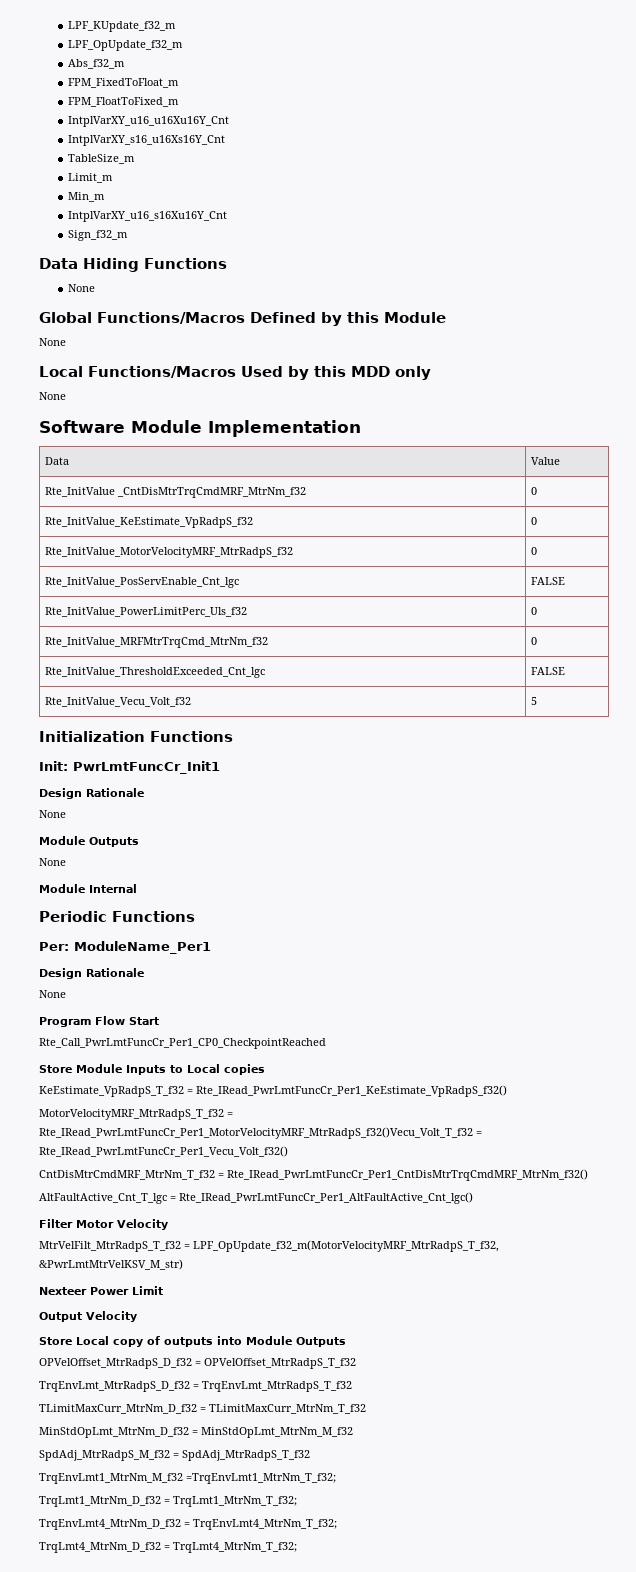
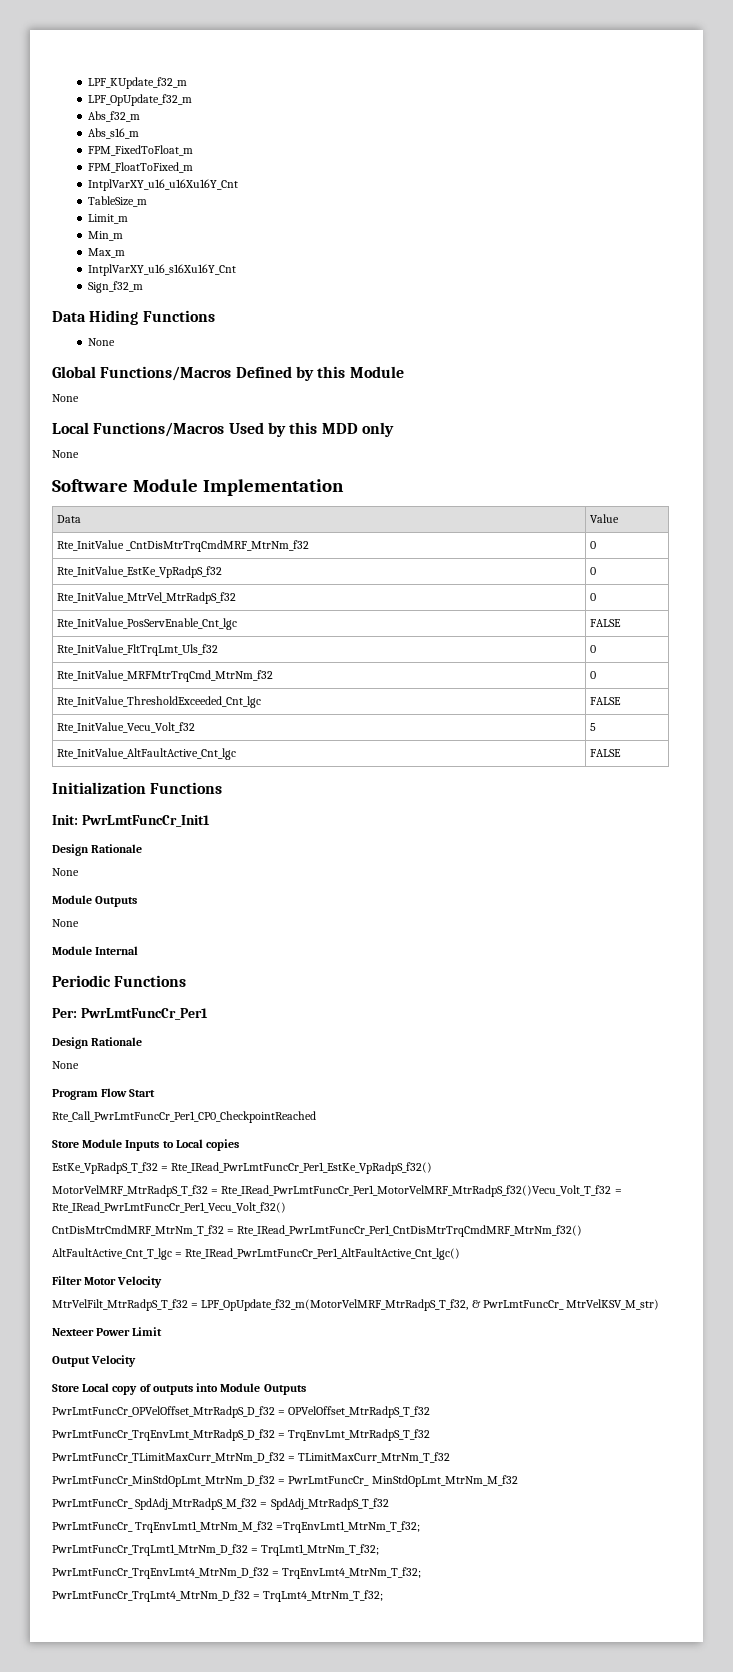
(125, 64) none -> [87,128,139,139] // Abs_s16_m
[67,135,225,146] // IntplVarXY_s16_u16Xs16Y_Cnt -> (238, 185) none
(105, 197) none -> [87,248,125,258] // Max_m
[44,517,253,528] [530,517,537,525] [44,547,293,558] Rte_InitValue_KeEstimate_VpRadpS_f32 | 0 // Rte_InitValue_MotorVelocityMRF_MtrRadpS_f32 -> [56,566,222,578] [589,567,596,575] [56,592,236,604] Rte_InitValue_EstKe_VpRadpS_f32 | 0 // Rte_InitValue_MtrVel_MtrRadpS_f32
[44,607,247,617] Rte_InitValue_PowerLimitPerc_Uls_f32 -> [56,644,218,656] Rte_InitValue_FltTrqLmt_Uls_f32
(537, 701) none -> [56,748,236,760] [589,749,621,757] // Rte_InitValue_AltFaultActive_Cnt_lgc | FALSE
[74,941,211,954] ModuleName_Per1 -> [80,1008,208,1020] PwrLmtFuncCr_Per1
[39,1085,507,1097] [39,1109,233,1120] [39,1127,473,1139] KeEstimate_VpRadpS_T_f32 = Rte_IRead_PwrLmtFuncCr_Per1_KeEstimate_VpRadpS_f32() // MotorVelocityMRF_MtrRadpS_T_f32 = Rte_IRead_PwrLmtFuncCr_Per1_MotorVelocityMRF_MtrRadpS_f32()Vecu_Volt_T_f32 -> [52,1162,433,1174] [52,1185,612,1197] EstKe_VpRadpS_T_f32 = Rte_IRead_PwrLmtFuncCr_Per1_EstKe_VpRadpS_f32() // MotorVelMRF_MtrRadpS_T_f32 = Rte_IRead_PwrLmtFuncCr_Per1_MotorVelMRF_MtrRadpS_f32()Vecu_Volt_T_f32
[193,1240,499,1252] [39,1259,183,1270] LPF_OpUpdate_f32_m(MotorVelocityMRF_MtrRadpS_T_f32, &PwrLmtMtrVelKSV_M_str) -> [201,1299,660,1311] LPF_OpUpdate_f32_m(MotorVelMRF_MtrRadpS_T_f32, & PwrLmtFuncCr_ MtrVelKSV_M_str)
[39,1358,192,1369] OPVelOffset_MtrRadpS_D_f32 -> [52,1406,275,1418] PwrLmtFuncCr_OPVelOffset_MtrRadpS_D_f32
[39,1381,190,1392] TrqEnvLmt_MtrRadpS_D_f32 -> [52,1429,275,1441] PwrLmtFuncCr_TrqEnvLmt_MtrRadpS_D_f32
[39,1404,197,1414] TLimitMaxCurr_MtrNm_D_f32 -> [52,1452,285,1463] PwrLmtFuncCr_TLimitMaxCurr_MtrNm_D_f32
[39,1427,198,1438] MinStdOpLmt_MtrNm_D_f32 = -> [52,1475,370,1487] PwrLmtFuncCr_MinStdOpLmt_MtrNm_D_f32 = PwrLmtFuncCr_
(353, 1432) none -> [52,1499,133,1509] PwrLmtFuncCr_
(310, 1455) none -> [52,1522,133,1532] PwrLmtFuncCr_
[39,1496,161,1507] TrqLmt1_MtrNm_D_f32 -> [52,1544,248,1556] PwrLmtFuncCr_TrqLmt1_MtrNm_D_f32
[39,1519,181,1530] TrqEnvLmt4_MtrNm_D_f32 -> [52,1567,269,1579] PwrLmtFuncCr_TrqEnvLmt4_MtrNm_D_f32
[39,1542,161,1553] TrqLmt4_MtrNm_D_f32 -> [52,1590,250,1602] PwrLmtFuncCr_TrqLmt4_MtrNm_D_f32

